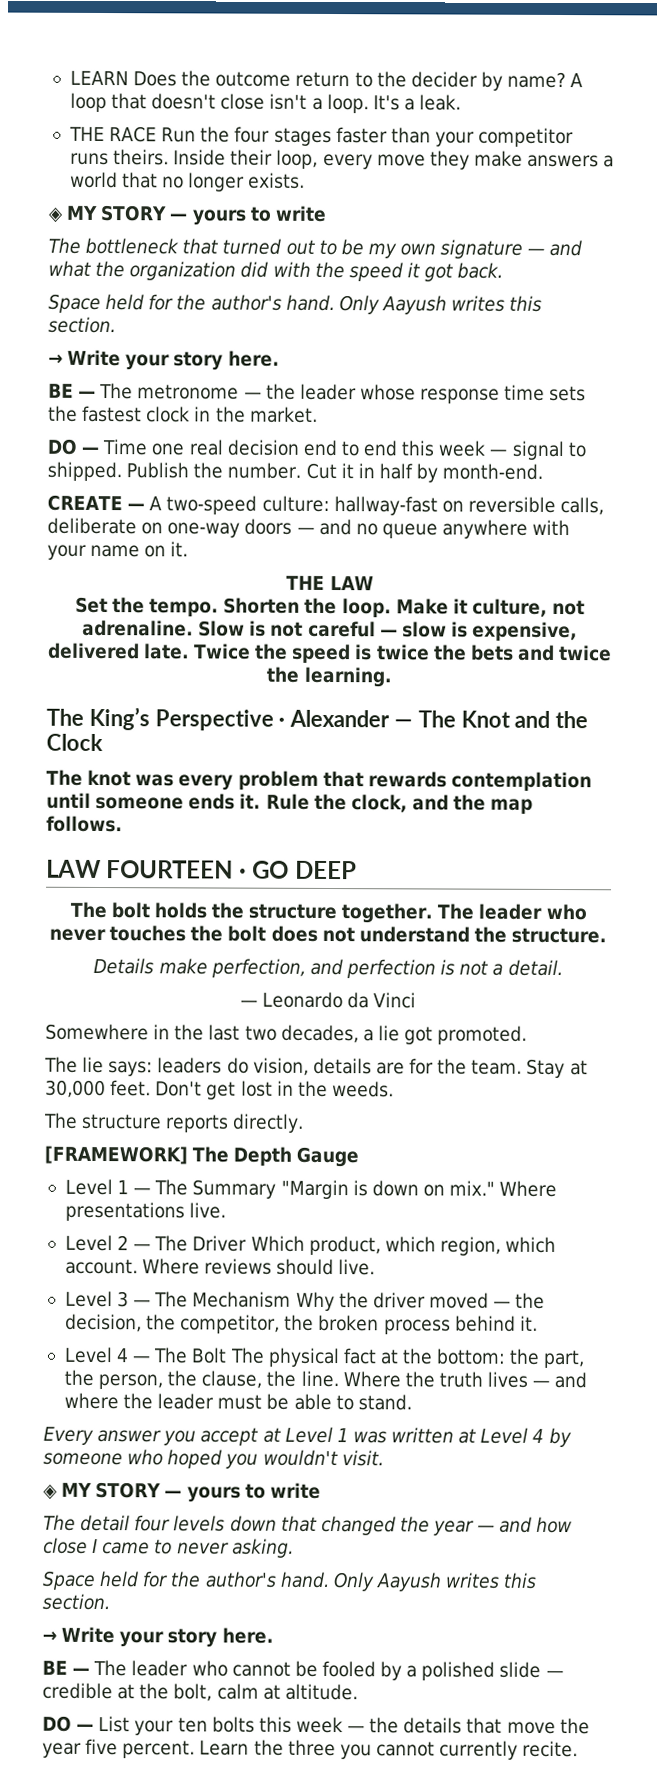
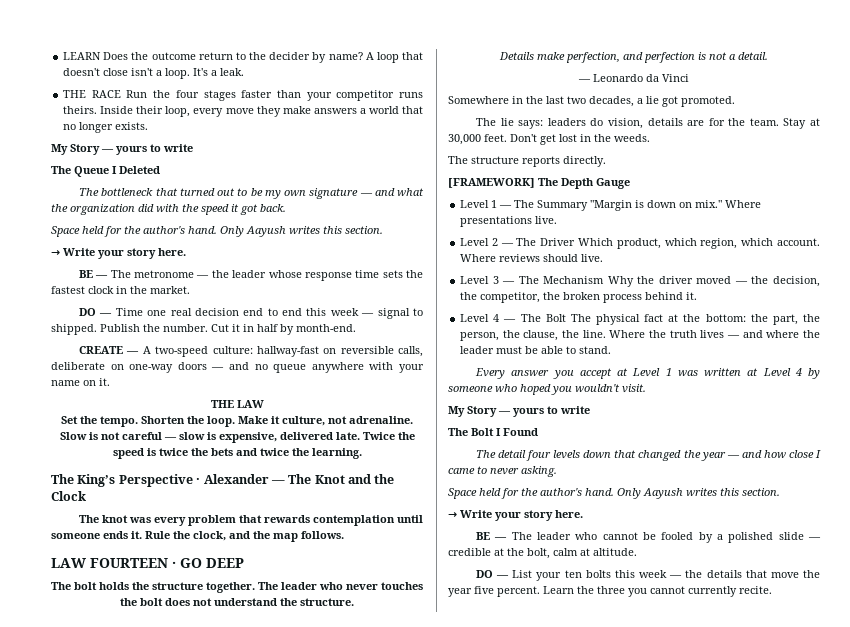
[48,205,327,226] ◈ MY STORY — yours to write -> [51,144,193,155] [51,166,160,177] My Story — yours to write // The Queue I Deleted
[43,1481,321,1503] ◈ MY STORY — yours to write -> [448,406,590,417] [448,428,538,436] My Story — yours to write // The Bolt I Found

